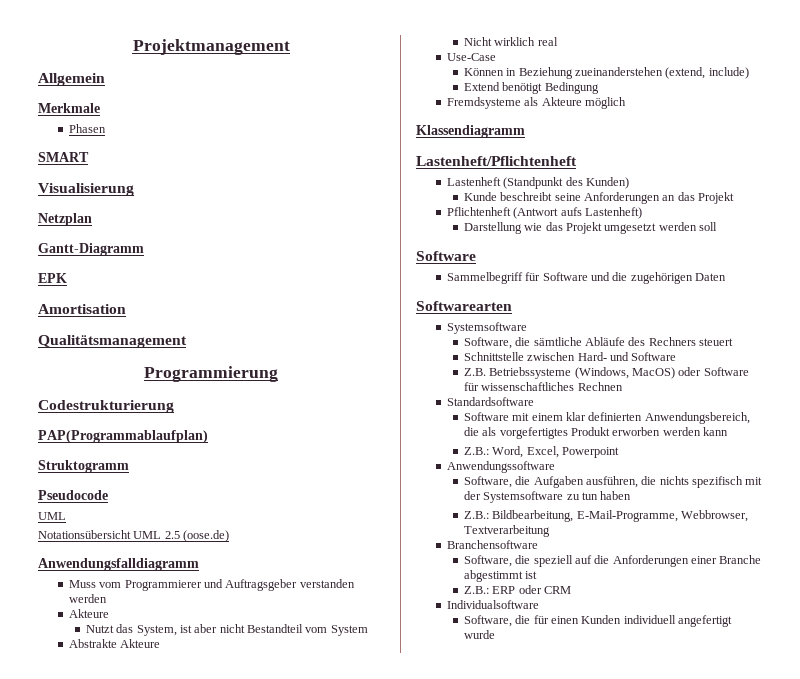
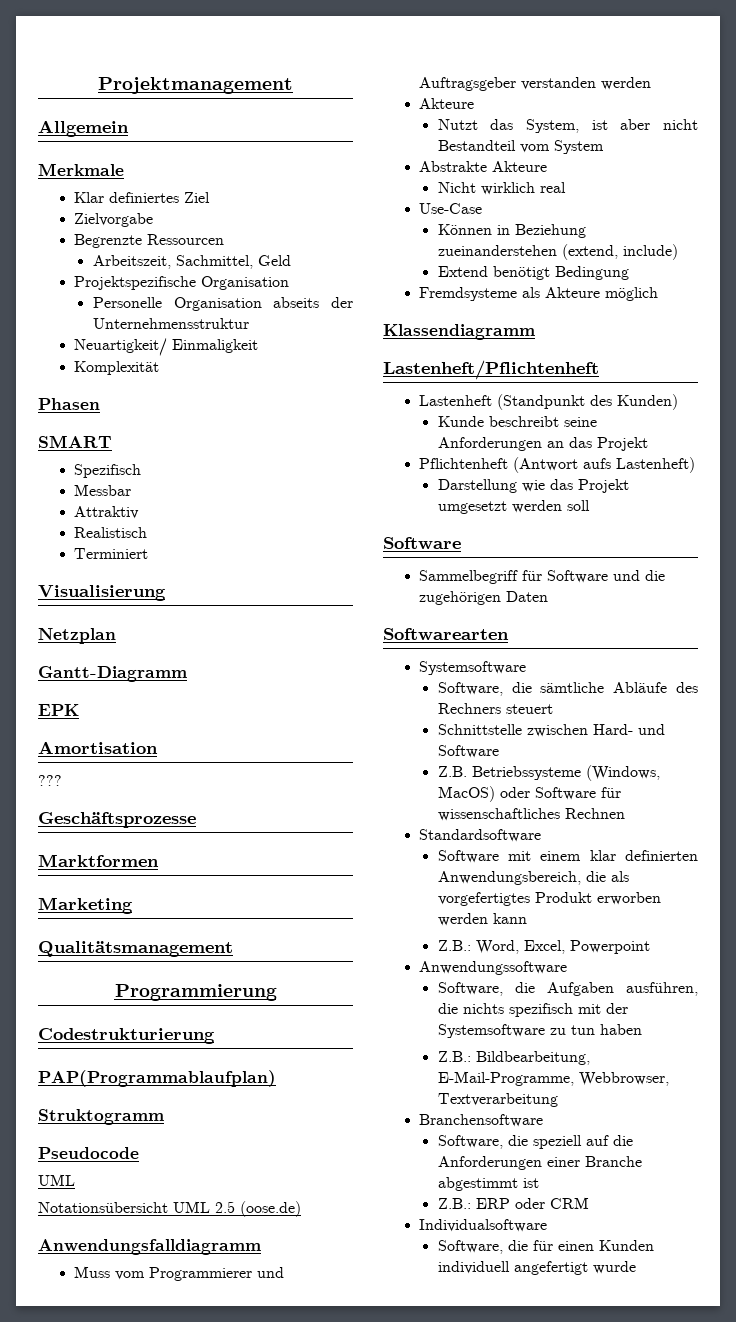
[68,124,106,133] [38,152,89,162] Phasen // SMART -> [74,192,211,203] [74,213,154,227] [74,234,225,248] [92,255,291,269] [74,276,290,290] [92,297,354,311] [92,318,249,329] [74,338,259,356] [74,361,160,375] [38,398,100,410] [38,435,112,448] [74,464,142,478] [74,484,132,496] [74,506,140,519] [74,527,148,538] [74,548,149,559] Klar definiertes Ziel // Zielvorgabe // Begrenzte Ressourcen // Arbeitszeit, Sachmittel, Geld // Projektspezifische Organisation // Personelle Organisation abseits der Unternehmensstruktur // Neuartigkeit/ Einmaligkeit // Komplexität // Phasen // SMART // Spezifisch // Messbar // Attraktiv // Realistisch // Terminiert
(126, 309) none -> [38,775,62,786] [38,812,196,828] [38,854,159,867] [38,897,133,914] // ??? // Geschäftsprozesse // Marktformen // Marketing

